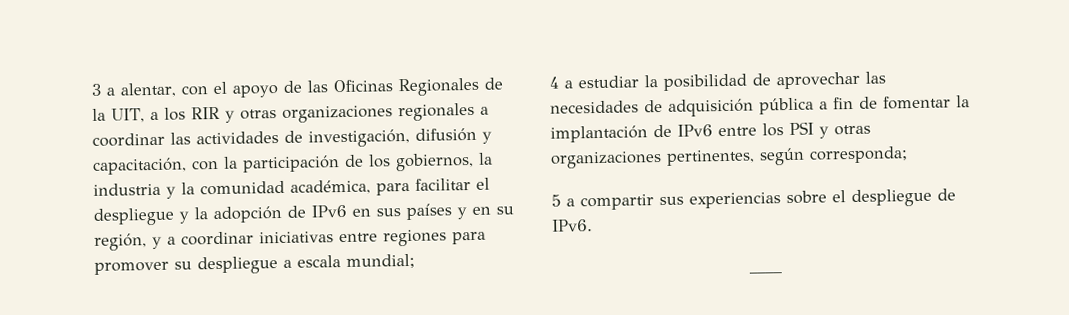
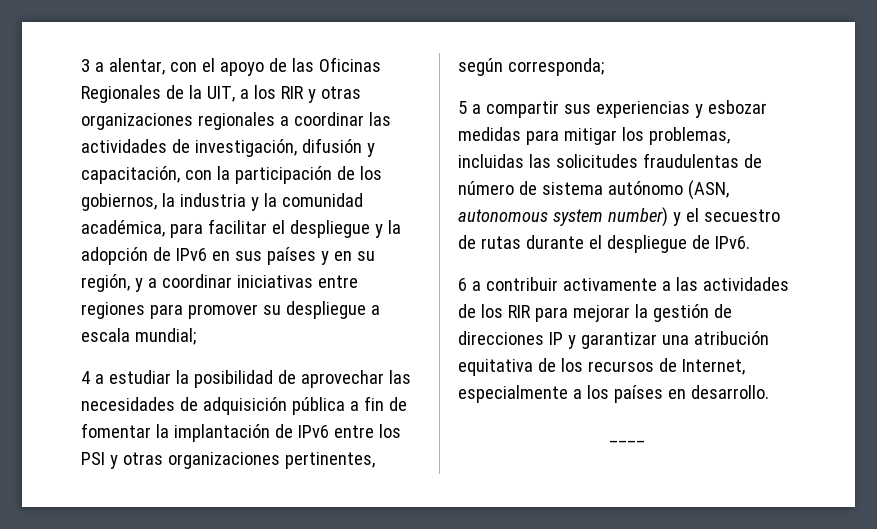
[786,188,956,208] [551,219,593,232] sobre el despliegue de IPv6. -> [694,100,767,118] [458,127,730,145] [458,153,762,168] [458,180,729,200] [458,207,780,227] [458,235,750,253] [458,277,789,291] [458,304,732,322] [458,331,769,349] [458,358,745,376] [458,385,769,403] y esbozar medidas para mitigar los problemas, incluidas las solicitudes fraudulentas de número de sistema autónomo (ASN, autonomous system number) y el secuestro de rutas durante el despliegue de IPv6. // 6 a contribuir activamente a las actividades de los RIR para mejorar la gestión de direcciones IP y garantizar una atribución equitativa de los recursos de Internet, especialmente a los países en desarrollo.

